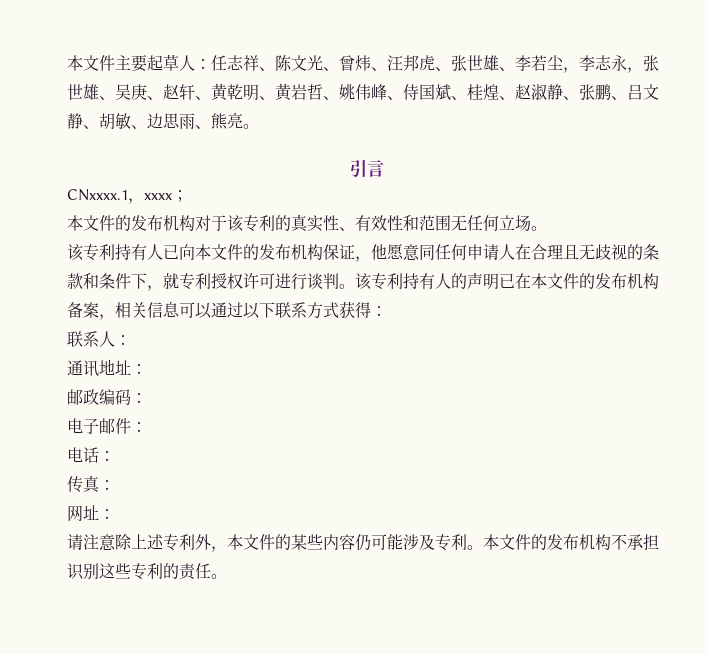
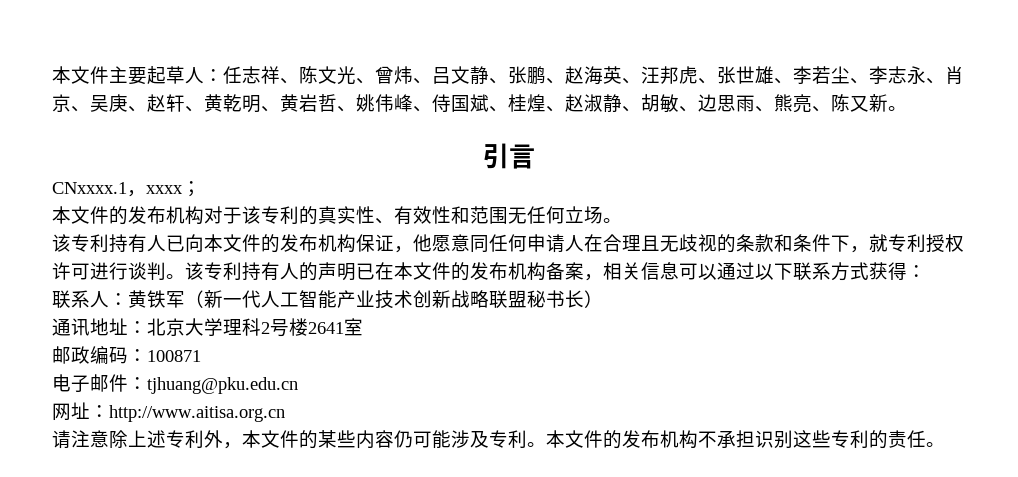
(387, 69) none -> [432,66,641,85] 吕文静、张鹏、赵海英、
[563,55,659,73] [67,84,99,100] ，李志永，张世雄 -> [850,66,964,84] [52,94,71,112] 、李志永、肖京
[579,84,659,100] [67,113,99,129] 张鹏、吕文静、 -> (641, 109) none
(243, 120) none -> [812,94,888,112] 、陈又新
[67,359,147,376] // 通讯地址： -> [128,290,603,309] [52,318,363,337] 黄铁军（新一代人工智能产业技术创新战略联盟秘书长） // 通讯地址：北京大学理科2号楼2641室
(147, 398) none -> [147,350,201,362] 100871
[67,447,115,463] [67,475,115,493] // 电话： // 传真： -> [147,377,298,394] tjhuang@pku.edu.cn
(115, 514) none -> [109,405,285,422] http://www.aitisa.org.cn

